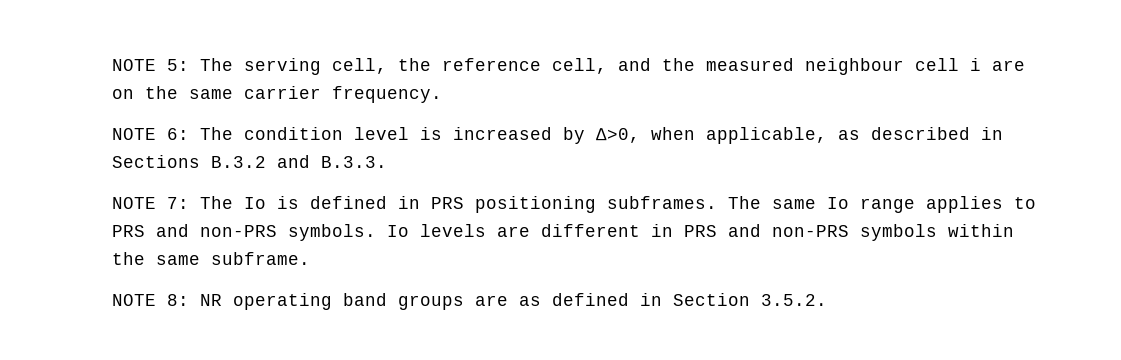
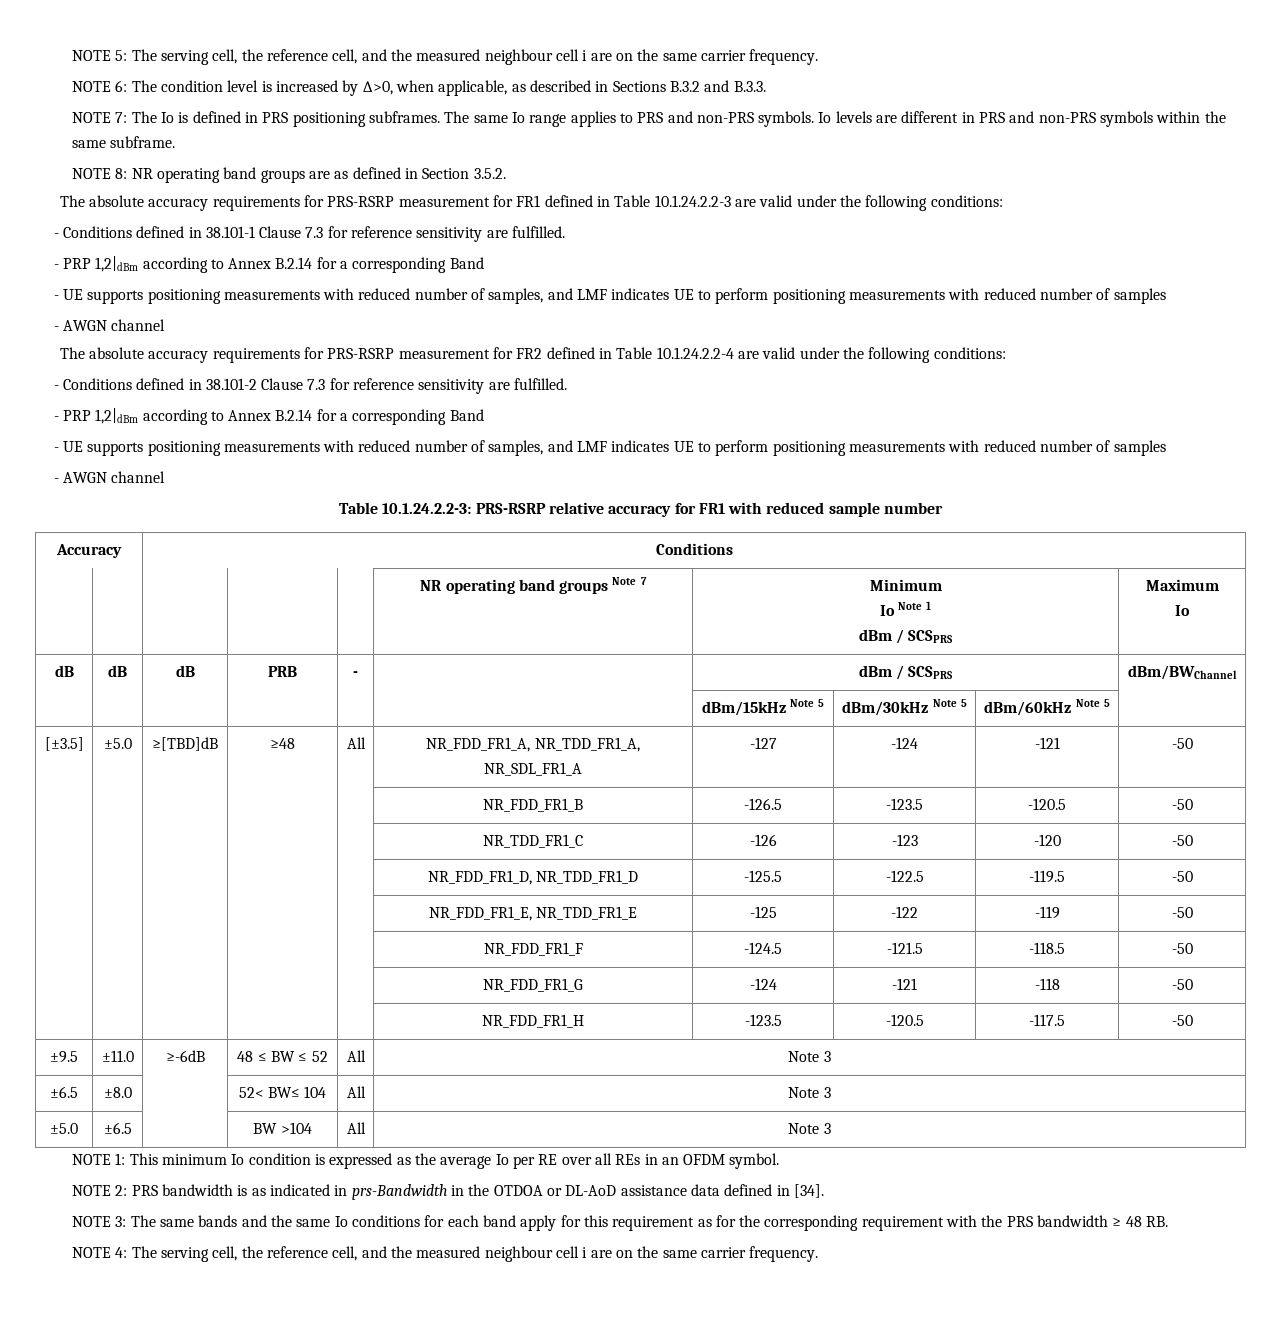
(827, 300) none -> [59,195,1003,211] [53,226,566,242] [53,256,484,273] [53,288,1166,304] [53,319,166,331] [59,347,1006,363] [53,378,568,394] [53,408,484,425] [53,440,1166,456] [53,471,166,483] [338,502,944,517] [56,544,122,558] [655,543,733,555] [420,577,647,594] [869,579,942,591] [879,601,932,616] [858,629,954,644] [1145,579,1219,591] [1175,605,1190,616] [54,665,74,677] [108,665,127,677] [175,665,195,677] [268,666,297,677] [353,671,358,677] [858,665,954,680] [1128,665,1237,680] [701,699,825,716] [842,699,967,716] [984,699,1110,716] [44,737,84,751] [103,738,132,749] [152,737,218,751] [270,738,295,749] [346,737,366,749] [426,737,640,752] [484,762,582,776] [749,737,777,749] [891,737,918,749] [1034,737,1060,749] [1171,738,1193,749] [483,798,583,812] [744,798,782,810] [886,798,923,810] [1028,798,1066,810] [1171,799,1193,810] [483,834,583,848] [749,834,777,846] [891,834,918,846] [1033,834,1061,846] [1171,835,1193,846] [427,870,639,885] [744,870,782,882] [885,870,924,882] [1029,870,1065,883] [1171,871,1193,882] [428,906,638,921] [749,906,777,918] [891,906,918,918] [1034,906,1060,919] [1171,907,1193,918] [483,942,583,956] [744,942,782,954] [886,942,923,954] [1029,942,1065,954] [1171,943,1193,954] [483,978,583,992] [749,978,777,990] [892,978,917,990] [1034,978,1060,990] [1171,979,1193,990] [482,1014,584,1028] [744,1014,782,1026] [885,1014,924,1026] [1029,1014,1065,1026] [1171,1015,1193,1026] [50,1051,78,1063] [101,1050,134,1062] [165,1050,205,1062] [237,1051,328,1062] [346,1050,366,1062] [788,1051,831,1062] [50,1086,78,1098] [103,1087,132,1098] [238,1086,327,1098] [346,1086,366,1098] [788,1087,831,1098] [50,1123,78,1134] [103,1122,132,1134] [253,1122,312,1134] [346,1122,366,1134] [788,1123,831,1134] [72,1153,780,1169] [72,1184,824,1200] [72,1215,1169,1231] [72,1246,819,1262] // The absolute accuracy requirements for PRS-RSRP measurement for FR1 defined in Table 10.1.24.2.2-3 are valid under the following conditions: // - Conditions defined in 38.101-1 Clause 7.3 for reference sensitivity are fulfilled. // - PRP 1,2|dBm according to Annex B.2.14 for a corresponding Band // - UE supports positioning measurements with reduced number of samples, and LMF indicates UE to perform positioning measurements with reduced number of samples // - AWGN channel // The absolute accuracy requirements for PRS-RSRP measurement for FR2 defined in Table 10.1.24.2.2-4 are valid under the following conditions: // - Conditions defined in 38.101-2 Clause 7.3 for reference sensitivity are fulfilled. // - PRP 1,2|dBm according to Annex B.2.14 for a corresponding Band // - UE supports positioning measurements with reduced number of samples, and LMF indicates UE to perform positioning measurements with reduced number of samples // - AWGN channel // Table 10.1.24.2.2-3: PRS-RSRP relative accuracy for FR1 with reduced sample number // Accuracy | Conditions // | | | | | NR operating band groups Note 7 | Minimum // Io Note 1 // dBm / SCSPRS | Maximum // Io // dB | dB | dB | PRB | - | | dBm / SCSPRS | dBm/BWChannel // | | | | | | dBm/15kHz Note 5 | dBm/30kHz Note 5 | dBm/60kHz Note 5 | // [±3.5] | ±5.0 | ≥[TBD]dB | ≥48 | All | NR_FDD_FR1_A, NR_TDD_FR1_A, NR_SDL_FR1_A | -127 | -124 | -121 | -50 // | | | | | NR_FDD_FR1_B | -126.5 | -123.5 | -120.5 | -50 // | | | | | NR_TDD_FR1_C | -126 | -123 | -120 | -50 // | | | | | NR_FDD_FR1_D, NR_TDD_FR1_D | -125.5 | -122.5 | -119.5 | -50 // | | | | | NR_FDD_FR1_E, NR_TDD_FR1_E | -125 | -122 | -119 | -50 // | | | | | NR_FDD_FR1_F | -124.5 | -121.5 | -118.5 | -50 // | | | | | NR_FDD_FR1_G | -124 | -121 | -118 | -50 // | | | | | NR_FDD_FR1_H | -123.5 | -120.5 | -117.5 | -50 // ±9.5 | ±11.0 | ≥-6dB | 48 ≤ BW ≤ 52 | All | Note 3 // ±6.5 | ±8.0 | | 52< BW≤ 104 | All | Note 3 // ±5.0 | ±6.5 | | BW >104 | All | Note 3 // NOTE 1: This minimum Io condition is expressed as the average Io per RE over all REs in an OFDM symbol. // NOTE 2: PRS bandwidth is as indicated in prs-Bandwidth in the OTDOA or DL-AoD assistance data defined in [34]. // NOTE 3: The same bands and the same Io conditions for each band apply for this requirement as for the corresponding requirement with the PRS bandwidth ≥ 48 RB. // NOTE 4: The serving cell, the reference cell, and the measured neighbour cell i are on the same carrier frequency.

